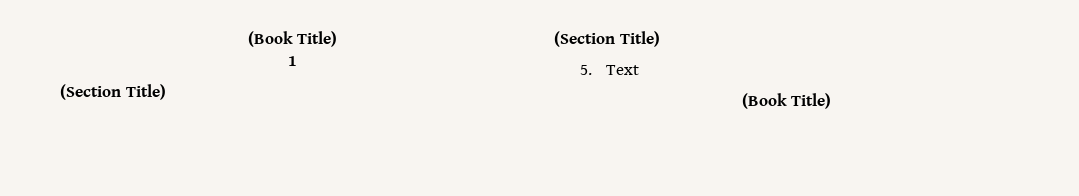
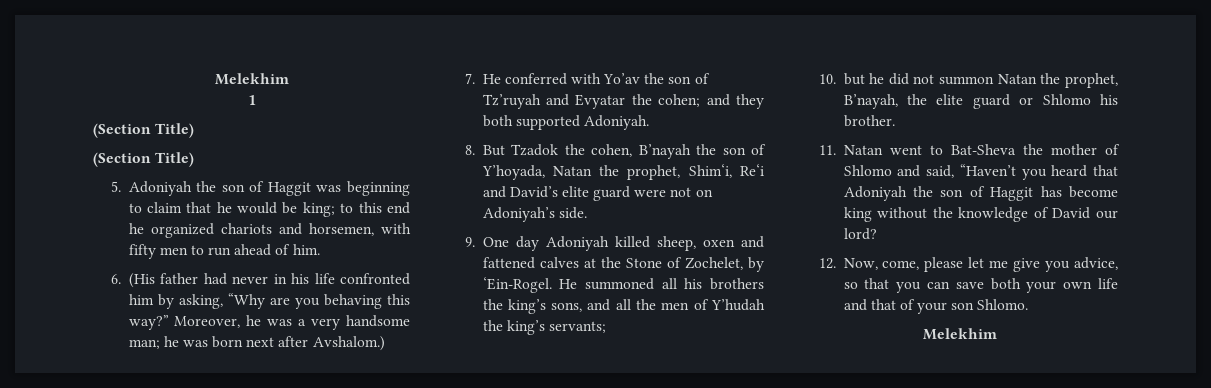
[247,31,338,47] (Book Title) -> [214,73,289,85] Melekhim
[606,65,640,75] [741,93,832,109] Text // (Book Title) -> [128,181,410,196] [128,202,411,217] [128,223,411,238] [128,244,320,259] [110,273,410,288] [128,293,410,309] [128,315,410,330] [128,336,385,351] [464,73,710,85] [482,94,764,109] [482,115,649,130] [464,144,766,159] [481,164,764,180] [482,186,713,201] [482,207,587,222] [464,236,764,251] [482,257,764,272] [482,277,764,293] [482,299,765,314] [482,320,606,335] [818,73,1118,88] [843,94,1118,109] [843,115,895,127] [818,144,1120,155] [843,164,1118,180] [843,186,1118,201] [843,207,1118,222] [843,228,877,240] [818,257,1118,272] [843,278,1118,293] [843,299,1029,314] [922,328,997,340] Adoniyah the son of Haggit was beginning to claim that he would be king; to this end he organized chariots and horsemen, with fifty men to run ahead of him. // 6. (His father had never in his life confronted him by asking, “Why are you behaving this way?” Moreover, he was a very handsome man; he was born next after Avshalom.) // 7. He conferred with Yo’av the son of Tz’ruyah and Evyatar the cohen; and they both supported Adoniyah. // 8. But Tzadok the cohen, B’nayah the son of Y’hoyada, Natan the prophet, Shim‘i, Re‘i and David’s elite guard were not on Adoniyah’s side. // 9. One day Adoniyah killed sheep, oxen and fattened calves at the Stone of Zochelet, by ‘Ein-Rogel. He summoned all his brothers the king’s sons, and all the men of Y’hudah the king’s servants; // 10. but he did not summon Natan the prophet, B’nayah, the elite guard or Shlomo his brother. // 11. Natan went to Bat-Sheva the mother of Shlomo and said, “Haven’t you heard that Adoniyah the son of Haggit has become king without the knowledge of David our lord? // 12. Now, come, please let me give you advice, so that you can save both your own life and that of your son Shlomo. // Melekhim

